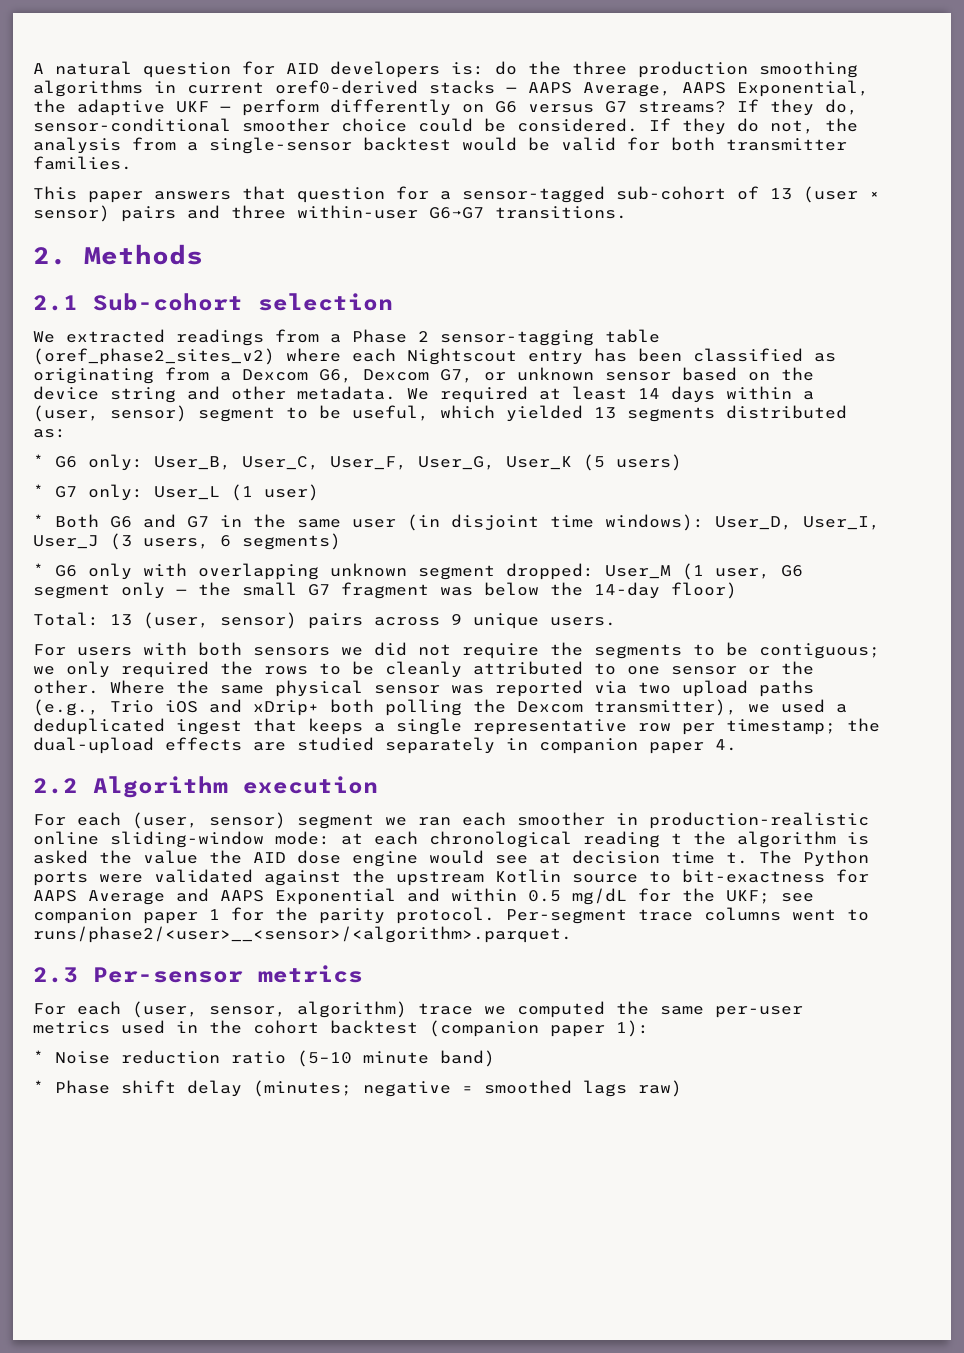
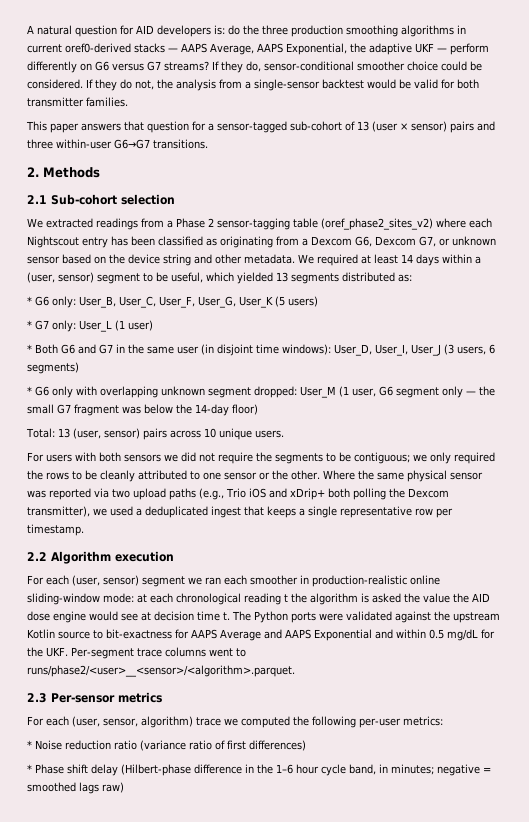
[451,614,462,625] 9 -> [203,428,216,438] 10
[726,718,880,735] [33,737,737,754] timestamp; the dual-upload effects are studied separately in companion paper 4. -> [27,524,84,536] timestamp.
[726,890,814,904] [33,907,495,924] UKF; see companion paper 1 for the parity protocol. -> [46,647,68,657] UKF.
[660,1006,803,1018] [33,1020,649,1037] same per-user metrics used in the cohort backtest (companion paper 1): -> [312,716,443,728] following per-user metrics:
[297,1050,495,1067] (5–10 minute band) -> [140,740,306,751] (variance ratio of first differences)
[253,1080,352,1097] (minutes; -> [121,764,434,776] (Hilbert-phase difference in the 1–6 hour cycle band, in minutes;

